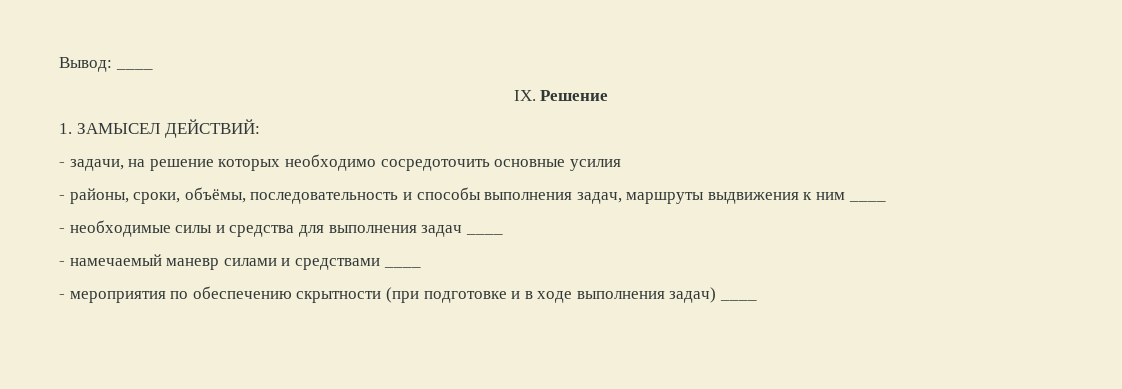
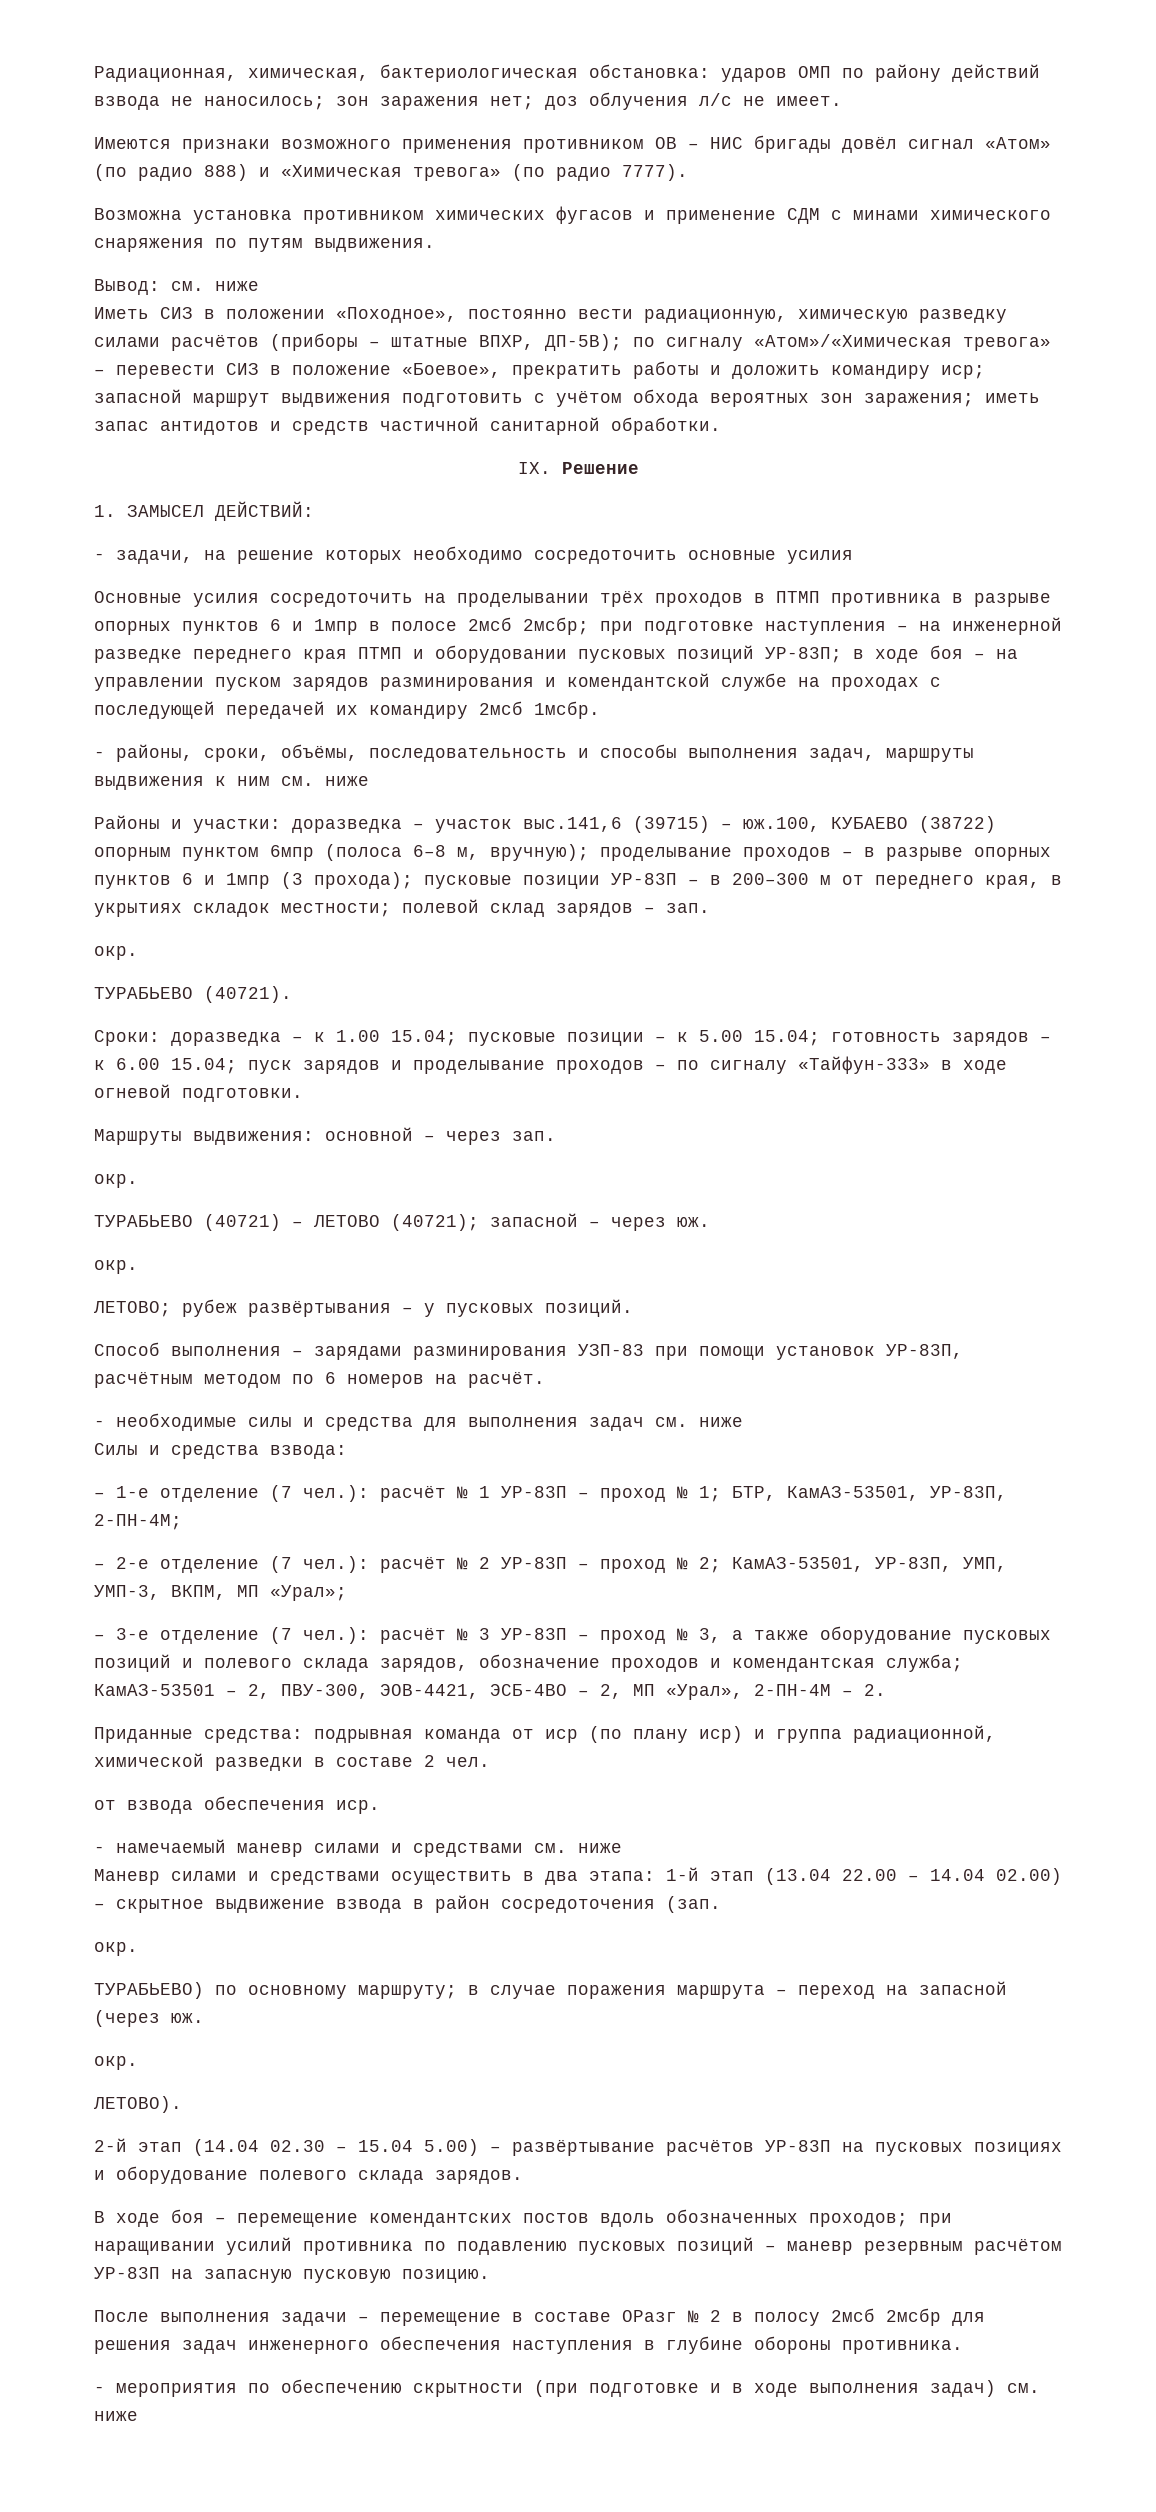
[59,57,153,72] Вывод: ____ -> [94,64,1040,82] [94,92,842,110] [94,135,1051,153] [94,164,688,181] [94,206,1051,224] [94,238,435,252] [94,279,259,295] [94,307,1007,323] [94,333,1051,351] [94,361,985,379] [94,389,1040,407] [94,417,721,435] Радиационная, химическая, бактериологическая обстановка: ударов ОМП по району действий взвода не наносилось; зон заражения нет; доз облучения л/с не имеет. // Имеются признаки возможного применения противником ОВ – НИС бригады довёл сигнал «Атом» (по радио 888) и «Химическая тревога» (по радио 7777). // Возможна установка противником химических фугасов и применение СДМ с минами химического снаряжения по путям выдвижения. // Вывод: см. ниже // Иметь СИЗ в положении «Походное», постоянно вести радиационную, химическую разведку силами расчётов (приборы – штатные ВПХР, ДП-5В); по сигналу «Атом»/«Химическая тревога» – перевести СИЗ в положение «Боевое», прекратить работы и доложить командиру иср; запасной маршрут выдвижения подготовить с учётом обхода вероятных зон заражения; иметь запас антидотов и средств частичной санитарной обработки.
(621, 165) none -> [94,590,1051,607] [94,617,1062,635] [94,645,1018,663] [94,673,941,691] [94,701,600,719] // Основные усилия сосредоточить на проделывании трёх проходов в ПТМП противника в разрыве опорных пунктов 6 и 1мпр в полосе 2мсб 2мсбр; при подготовке наступления – на инженерной разведке переднего края ПТМП и оборудовании пусковых позиций УР-83П; в ходе боя – на управлении пуском зарядов разминирования и комендантской службе на проходах с последующей передачей их командиру 2мсб 1мсбр.
[848,200,886,202] ____ -> [281,776,369,786] [94,815,996,833] [94,844,1051,861] [94,872,1062,889] [94,899,710,917] [94,946,138,960] [94,986,292,1003] [94,1030,1051,1046] [94,1056,1007,1074] [94,1084,303,1102] [94,1127,556,1145] [94,1174,138,1188] [94,1213,710,1231] [94,1260,138,1274] [93,1299,633,1317] [94,1342,963,1360] [94,1371,545,1388] см. ниже // Районы и участки: доразведка – участок выс.141,6 (39715) – юж.100, КУБАЕВО (38722) опорным пунктом 6мпр (полоса 6–8 м, вручную); проделывание проходов – в разрыве опорных пунктов 6 и 1мпр (3 прохода); пусковые позиции УР-83П – в 200–300 м от переднего края, в укрытиях складок местности; полевой склад зарядов – зап. // окр. // ТУРАБЬЕВО (40721). // Сроки: доразведка – к 1.00 15.04; пусковые позиции – к 5.00 15.04; готовность зарядов – к 6.00 15.04; пуск зарядов и проделывание проходов – по сигналу «Тайфун-333» в ходе огневой подготовки. // Маршруты выдвижения: основной – через зап. // окр. // ТУРАБЬЕВО (40721) – ЛЕТОВО (40721); запасной – через юж. // окр. // ЛЕТОВО; рубеж развёртывания – у пусковых позиций. // Способ выполнения – зарядами разминирования УЗП-83 при помощи установок УР-83П, расчётным методом по 6 номеров на расчёт.
[465,233,503,235] ____ -> [655,1417,743,1427] [94,1443,347,1459] [94,1485,1007,1502] [94,1514,182,1530] [94,1556,1007,1573] [94,1585,347,1601] [94,1626,1051,1644] [94,1654,963,1672] [94,1684,886,1700] [94,1725,996,1743] [94,1753,490,1771] [94,1796,380,1814] см. ниже // Силы и средства взвода: // – 1-е отделение (7 чел.): расчёт № 1 УР-83П – проход № 1; БТР, КамАЗ-53501, УР-83П, 2-ПН-4М; // – 2-е отделение (7 чел.): расчёт № 2 УР-83П – проход № 2; КамАЗ-53501, УР-83П, УМП, УМП-3, ВКПМ, МП «Урал»; // – 3-е отделение (7 чел.): расчёт № 3 УР-83П – проход № 3, а также оборудование пусковых позиций и полевого склада зарядов, обозначение проходов и комендантская служба; КамАЗ-53501 – 2, ПВУ-300, ЭОВ-4421, ЭСБ-4ВО – 2, МП «Урал», 2-ПН-4М – 2. // Приданные средства: подрывная команда от иср (по плану иср) и группа радиационной, химической разведки в составе 2 чел. // от взвода обеспечения иср.
[383,266,421,268] ____ -> [534,1843,622,1853] [94,1867,1062,1885] [94,1895,721,1913] [94,1942,138,1956] [94,1981,1007,1999] [94,2010,204,2027] [94,2056,138,2070] [93,2096,182,2113] [94,2138,1062,2156] [94,2166,523,2184] [94,2209,952,2227] [94,2237,1062,2255] [94,2267,490,2283] [94,2308,985,2326] [94,2336,963,2354] см. ниже // Маневр силами и средствами осуществить в два этапа: 1-й этап (13.04 22.00 – 14.04 02.00) – скрытное выдвижение взвода в район сосредоточения (зап. // окр. // ТУРАБЬЕВО) по основному маршруту; в случае поражения маршрута – переход на запасной (через юж. // окр. // ЛЕТОВО). // 2-й этап (14.04 02.30 – 15.04 5.00) – развёртывание расчётов УР-83П на пусковых позициях и оборудование полевого склада зарядов. // В ходе боя – перемещение комендантских постов вдоль обозначенных проходов; при наращивании усилий противника по подавлению пусковых позиций – маневр резервным расчётом УР-83П на запасную пусковую позицию. // После выполнения задачи – перемещение в составе ОРазг № 2 в полосу 2мсб 2мсбр для решения задач инженерного обеспечения наступления в глубине обороны противника.
[720,299,758,301] ____ -> [1007,2383,1040,2393] [94,2411,138,2421] см. ниже

